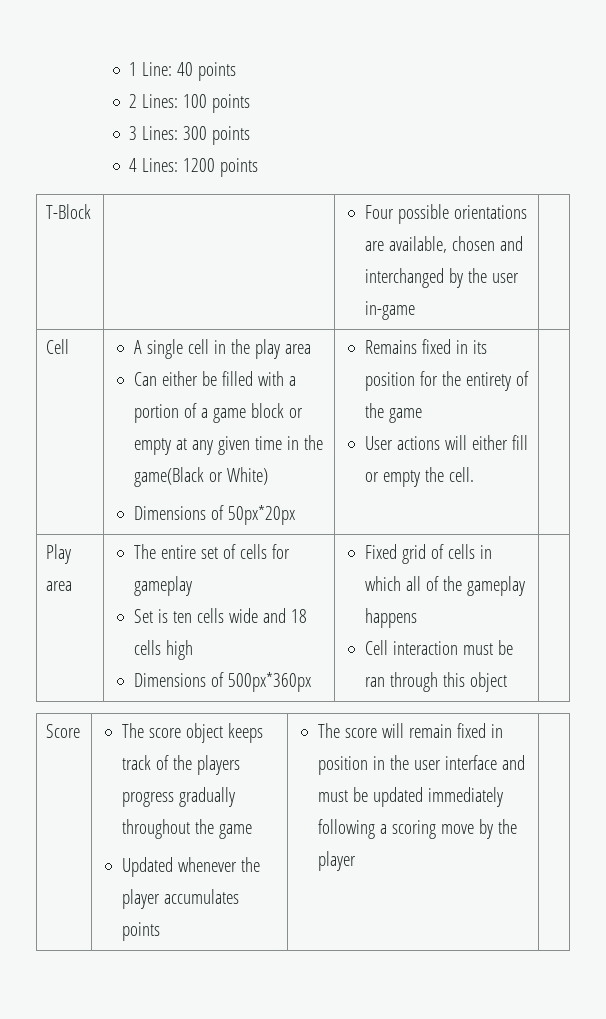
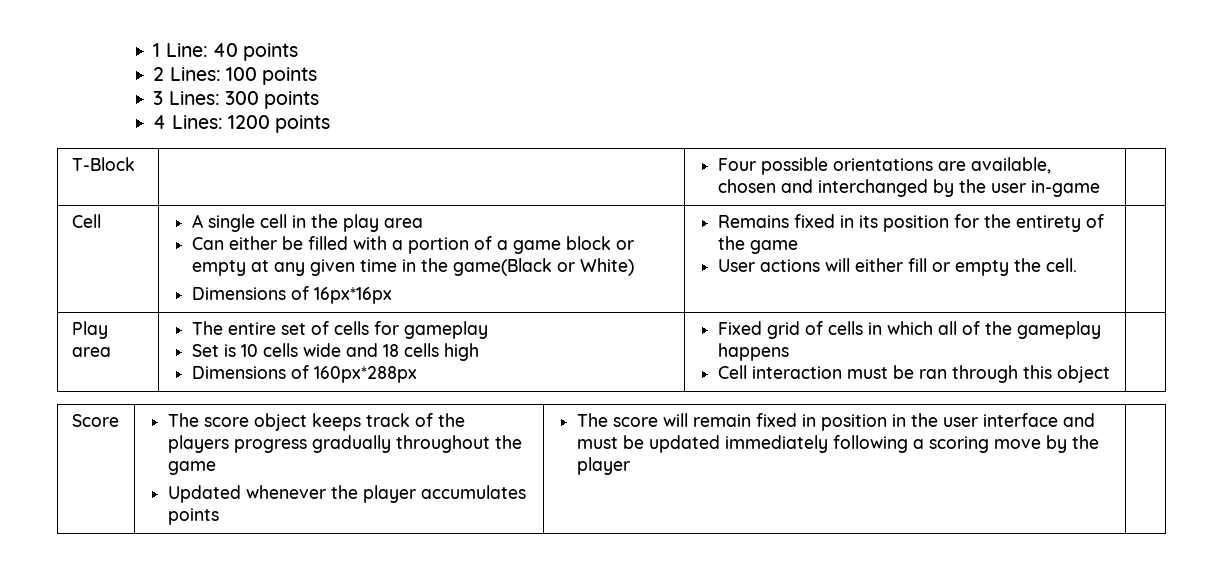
[227,505,295,525] 50px*20px -> [314,287,393,304] 16px*16px
[172,611,192,623] ten -> [241,344,259,357] 10
[227,672,311,692] 500px*360px -> [314,366,418,383] 160px*288px

